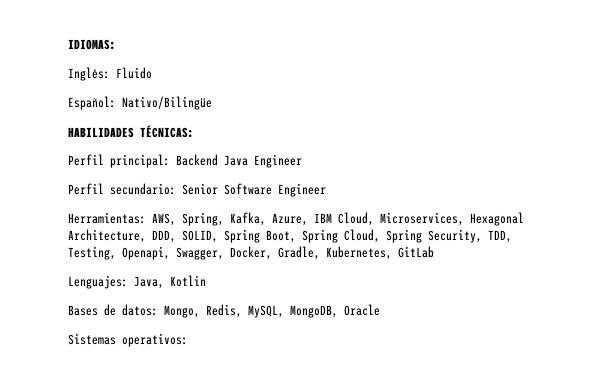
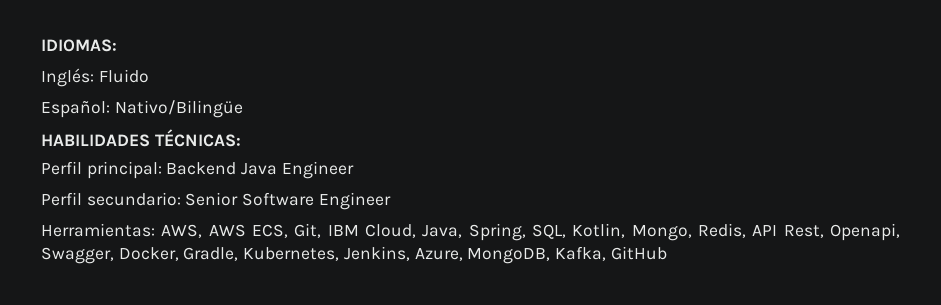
[182,212,524,226] [68,229,512,243] [68,246,116,260] Spring, Kafka, Azure, IBM Cloud, Microservices, Hexagonal Architecture, DDD, SOLID, Spring Boot, Spring Cloud, Spring Security, TDD, Testing, -> [208,223,824,241] AWS ECS, Git, IBM Cloud, Java, Spring, SQL, Kotlin, Mongo, Redis, API Rest,
[398,246,434,258] [68,275,206,289] [68,304,380,318] [68,333,188,347] GitLab // Lenguajes: Java, Kotlin // Bases de datos: Mongo, Redis, MySQL, MongoDB, Oracle // Sistemas operativos: -> [343,246,667,264] Jenkins, Azure, MongoDB, Kafka, GitHub

